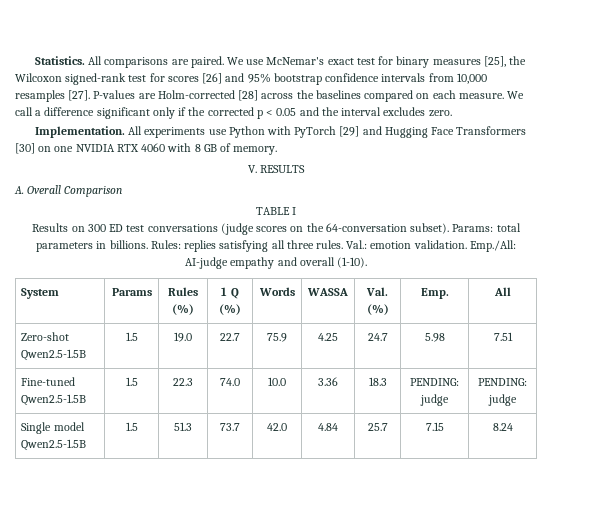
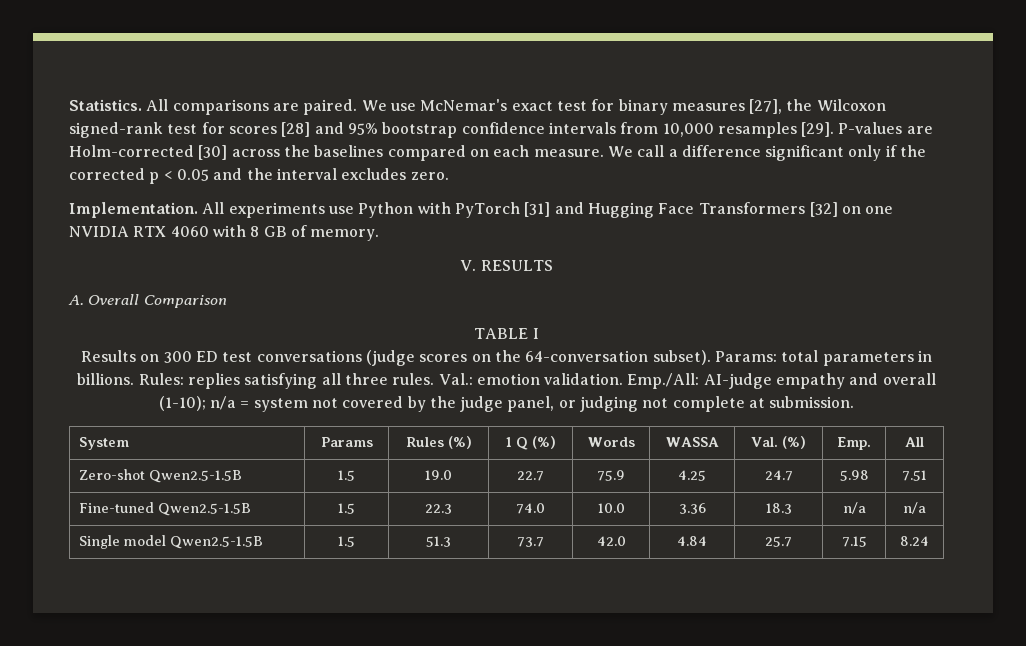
[483,56,506,67] [25], -> [749,99,783,114] [27],
[202,73,223,84] [26] -> [281,122,311,137] [28]
[68,90,91,101] [27]. -> [801,122,835,137] [29].
[238,90,259,101] [28] -> [198,145,228,160] [30]
[339,126,360,137] [29] -> [524,202,551,217] [31]
[15,143,35,154] [30] -> [809,202,838,217] [32]
[336,257,367,268] (1-10). -> [158,396,855,412] (1-10); n/a = system not covered by the judge panel, or judging not complete at submission.
[410,378,459,386] [420,394,449,406] [478,378,527,386] [488,394,517,406] PENDING: judge | PENDING: judge -> [842,502,866,514] [903,502,926,514] n/a | n/a

